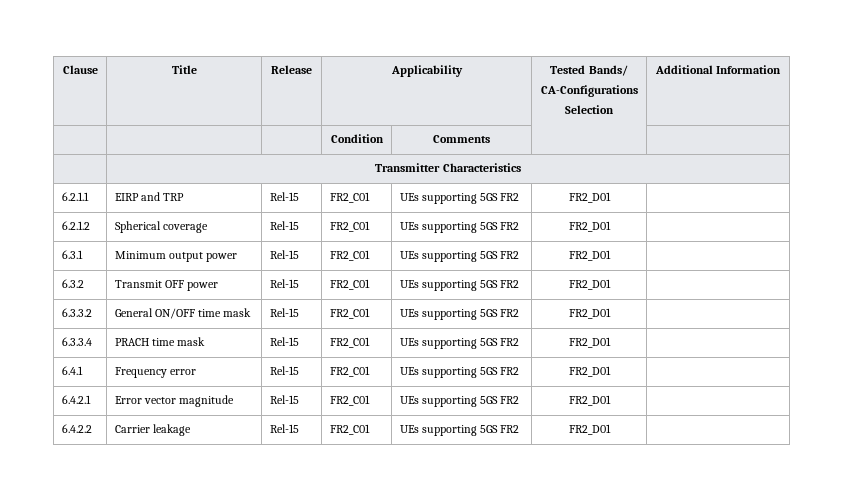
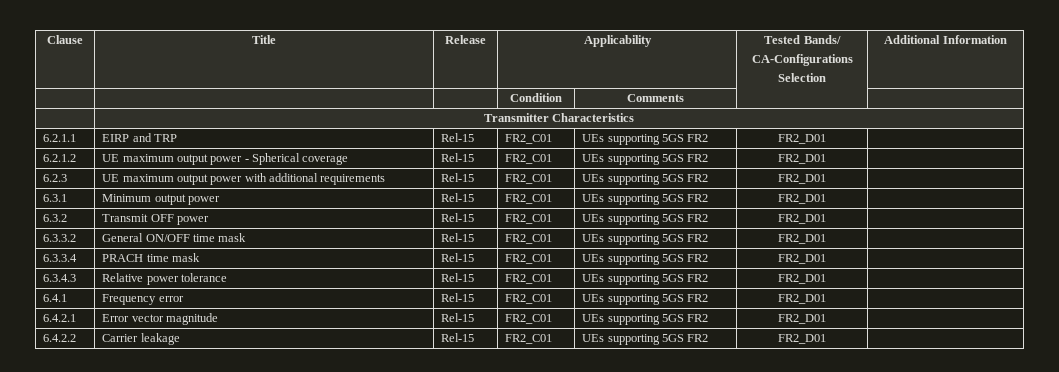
(90, 225) none -> [102,154,249,165] UE maximum output power -
(611, 226) none -> [43,174,68,182] [102,173,386,185] [441,173,475,182] [505,174,553,184] [582,174,709,185] [778,174,826,184] // 6.2.3 | UE maximum output power with additional requirements | Rel-15 | FR2_C01 | UEs supporting 5GS FR2 | FR2_D01 |
(611, 342) none -> [43,274,77,282] [102,273,227,285] [441,273,475,282] [505,274,553,284] [582,274,709,285] [778,274,826,284] // 6.3.4.3 | Relative power tolerance | Rel-15 | FR2_C01 | UEs supporting 5GS FR2 | FR2_D01 |

